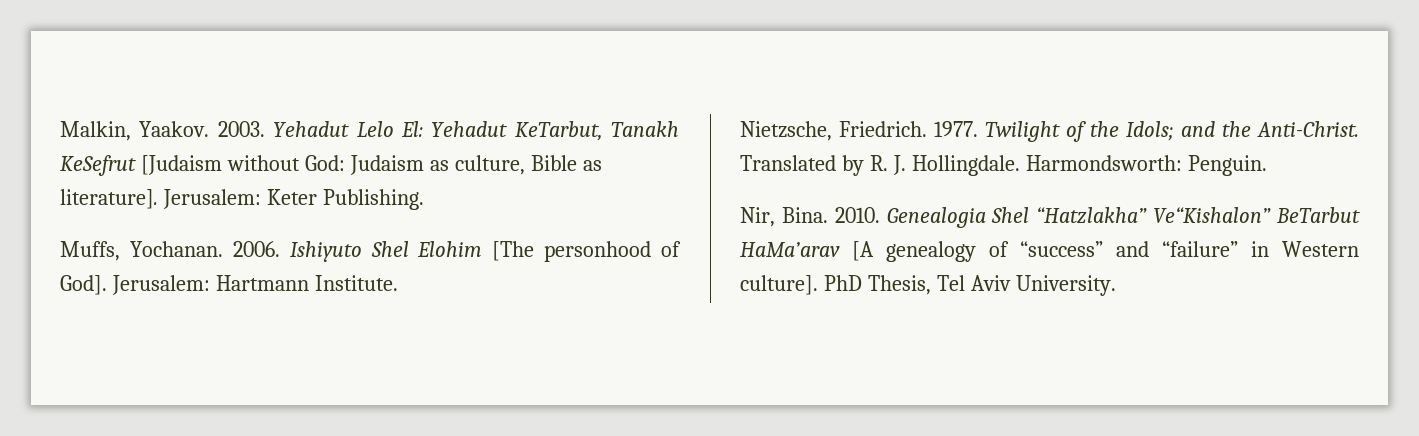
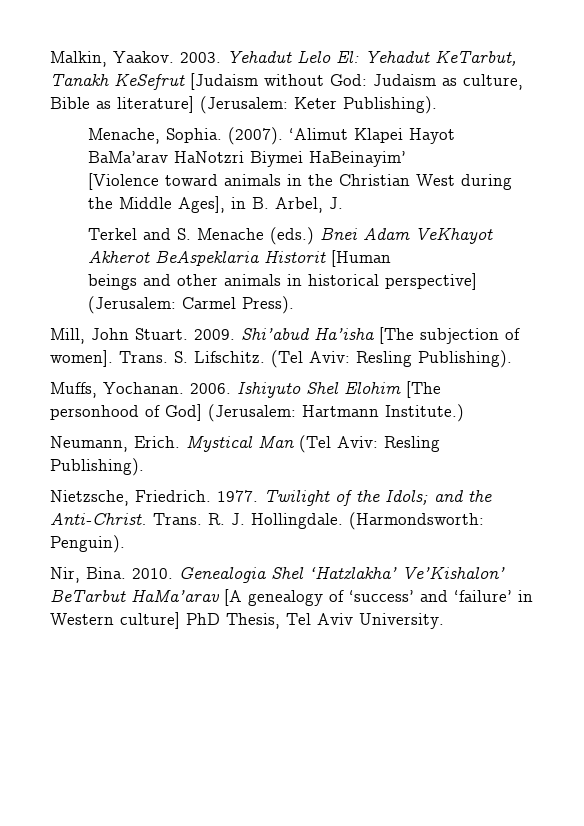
[60,189,424,210] literature]. Jerusalem: Keter Publishing. -> [117,96,437,114] [87,127,455,145] [87,151,406,167] [87,173,512,190] [87,196,343,213] [87,227,493,245] [87,250,391,267] [87,273,477,290] [87,296,294,314] [50,327,520,344] [50,350,512,368] literature] (Jerusalem: Keter Publishing). // Menache, Sophia. (2007). ‘Alimut Klapei Hayot BaMa’arav HaNotzri Biymei HaBeinayim’ // [Violence toward animals in the Christian West during the Middle Ages], in B. Arbel, J. // Terkel and S. Menache (eds.) Bnei Adam VeKhayot Akherot BeAspeklaria Historit [Human // beings and other animals in historical perspective] (Jerusalem: Carmel Press). // Mill, John Stuart. 2009. Shi’abud Ha’isha [The subjection of women]. Trans. S. Lifschitz. (Tel Aviv: Resling Publishing).
[60,275,398,295] God]. Jerusalem: Hartmann Institute. -> [165,404,464,422] [50,435,440,453] [50,458,144,476] God] (Jerusalem: Hartmann Institute.) // Neumann, Erich. Mystical Man (Tel Aviv: Resling Publishing).
[740,155,864,176] Translated by -> [153,513,202,525] Trans.
[1025,155,1267,176] Harmondsworth: Penguin. -> [349,512,484,530] [50,535,125,553] (Harmondsworth: Penguin).
[1036,207,1272,224] “Hatzlakha” Ve“Kishalon” -> [309,566,505,580] ‘Hatzlakha’ Ve’Kishalon’
[1020,241,1238,257] “success” and “failure” -> [349,590,512,602] ‘success’ and ‘failure’
[740,275,818,295] culture]. -> [120,612,180,629] culture]

